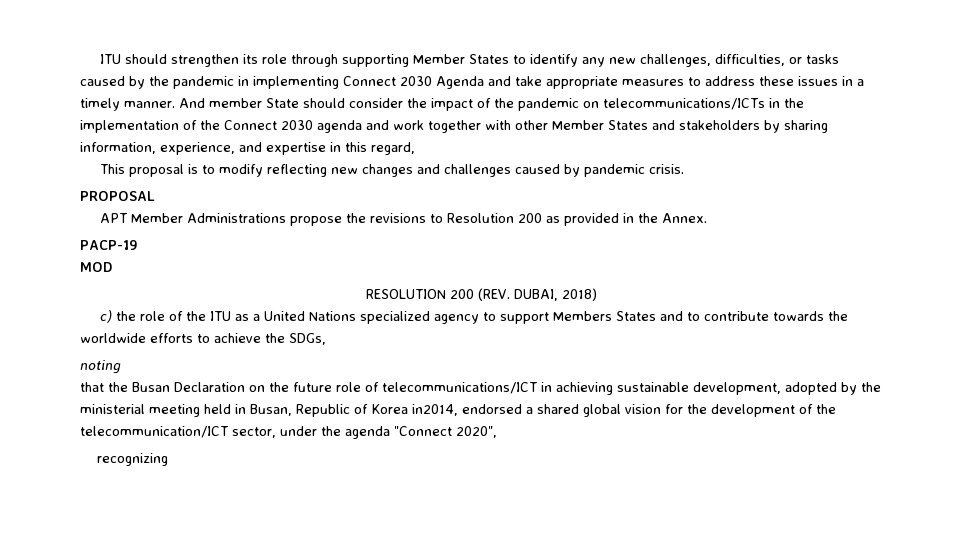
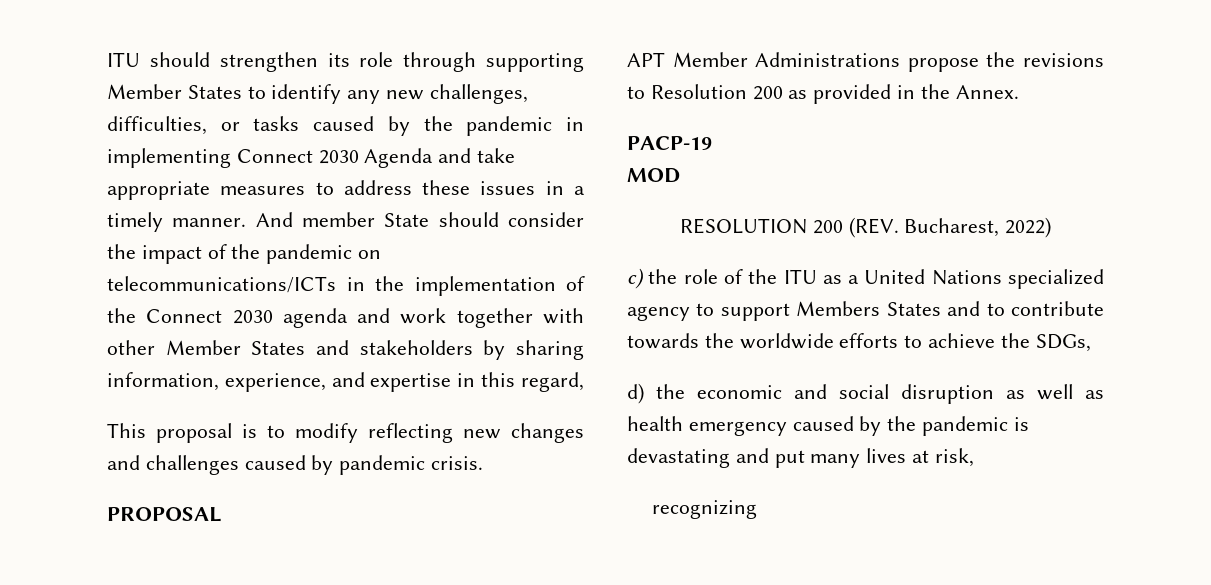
[514,288,597,301] DUBAI, 2018) -> [904,217,1052,238] Bucharest, 2022)
[80,360,121,374] [80,382,881,395] [80,404,836,417] [80,426,497,439] noting // that the Busan Declaration on the future role of telecommunications/ICT in achieving sustainable development, adopted by the ministerial meeting held in Busan, Republic of Korea in2014, endorsed a shared global vision for the development of the telecommunication/ICT sector, under the agenda "Connect 2020", -> [627,383,1104,404] [627,416,1029,436] [627,448,974,468] d) the economic and social disruption as well as health emergency caused by the pandemic is devastating and put many lives at risk,

